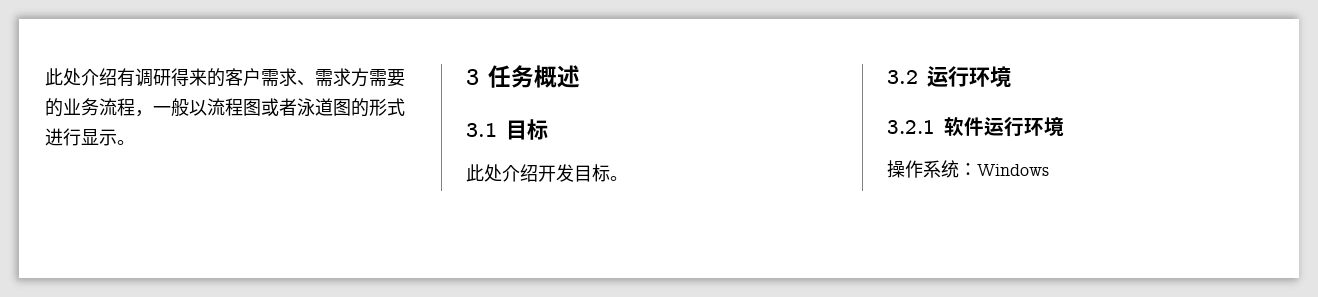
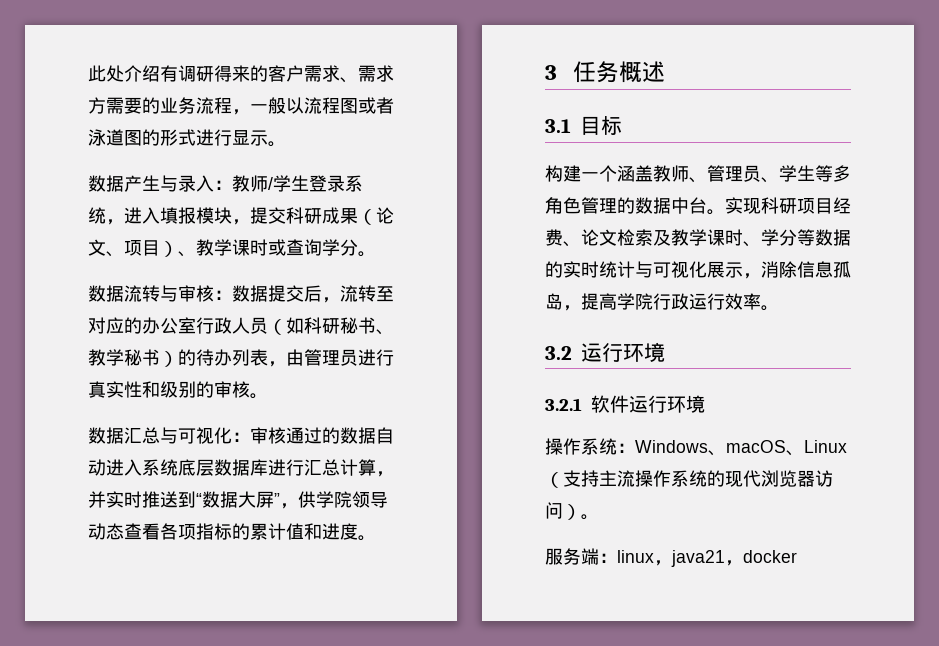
(135, 142) none -> [88,175,363,192] [88,207,394,225] [88,239,376,257] [88,285,394,303] [88,317,394,335] [88,349,394,367] [88,381,268,399] [88,427,394,444] [88,459,394,477] [88,491,388,509] [88,523,376,541] // 数据产生与录入：教师/学生登录系统，进入填报模块，提交科研成果（论文、项目）、教学课时或查询学分。 // 数据流转与审核：数据提交后，流转至对应的办公室行政人员（如科研秘书、教学秘书）的待办列表，由管理员进行真实性和级别的审核。 // 数据汇总与可视化：审核通过的数据自动进入系统底层数据库进行汇总计算，并实时推送到“数据大屏”，供学院领导动态查看各项指标的累计值和进度。
[466,164,610,182] 此处介绍开发目标 -> [545,165,851,183] [545,197,851,215] [545,229,851,247] [545,261,851,279] [545,293,761,311] 构建一个涵盖教师、管理员、学生等多角色管理的数据中台。实现科研项目经费、论文检索及教学课时、学分等数据的实时统计与可视化展示，消除信息孤岛，提高学院行政运行效率
(1049, 170) none -> [708,440,847,456] [545,470,833,488] [545,502,599,520] [545,548,797,567] 、macOS、Linux（支持主流操作系统的现代浏览器访问）。 // 服务端：linux，java21，docker

